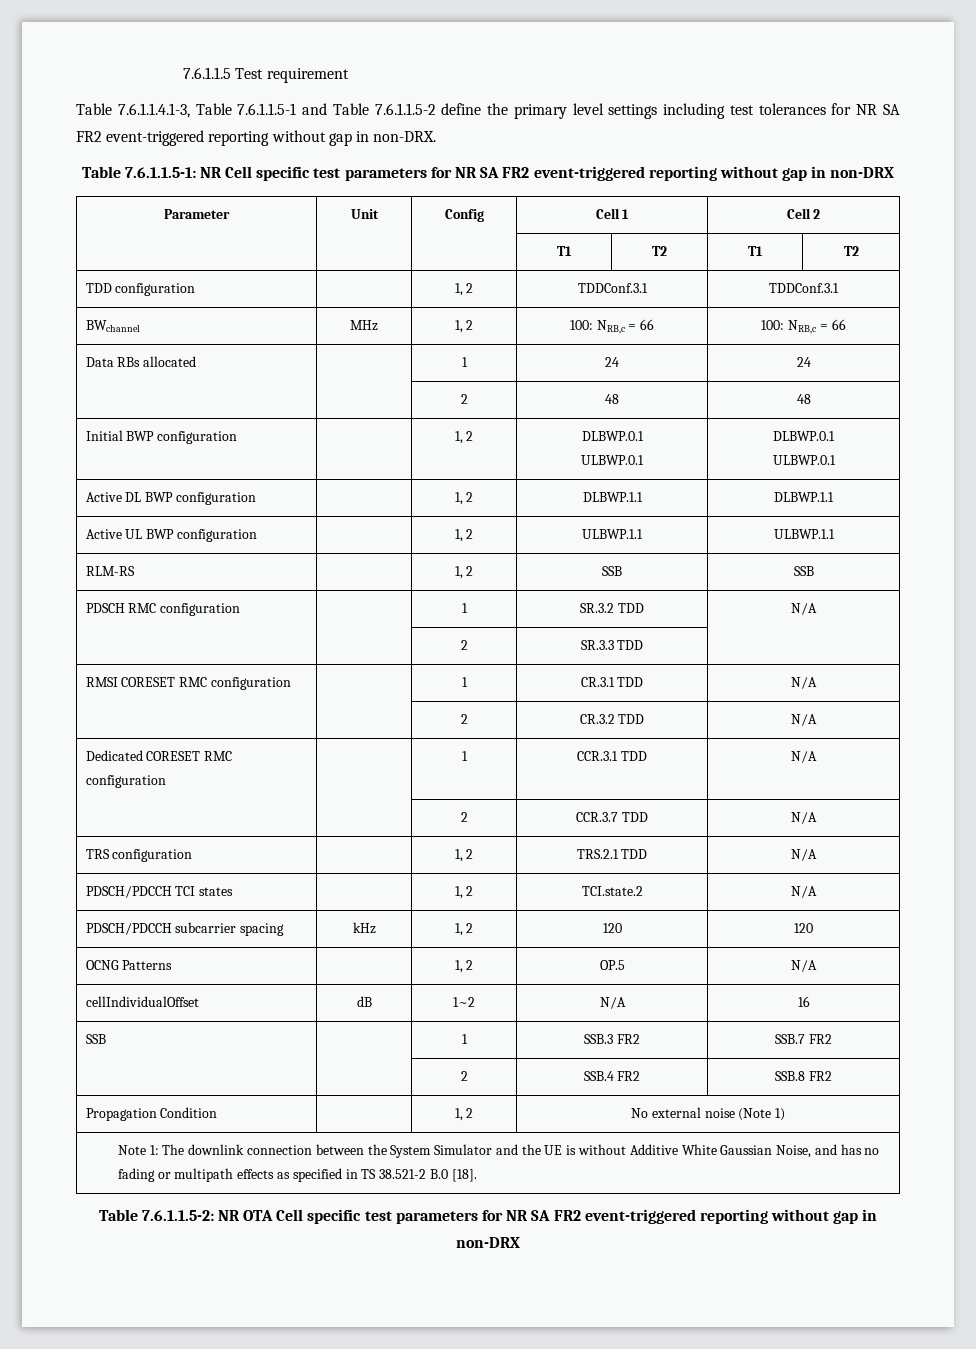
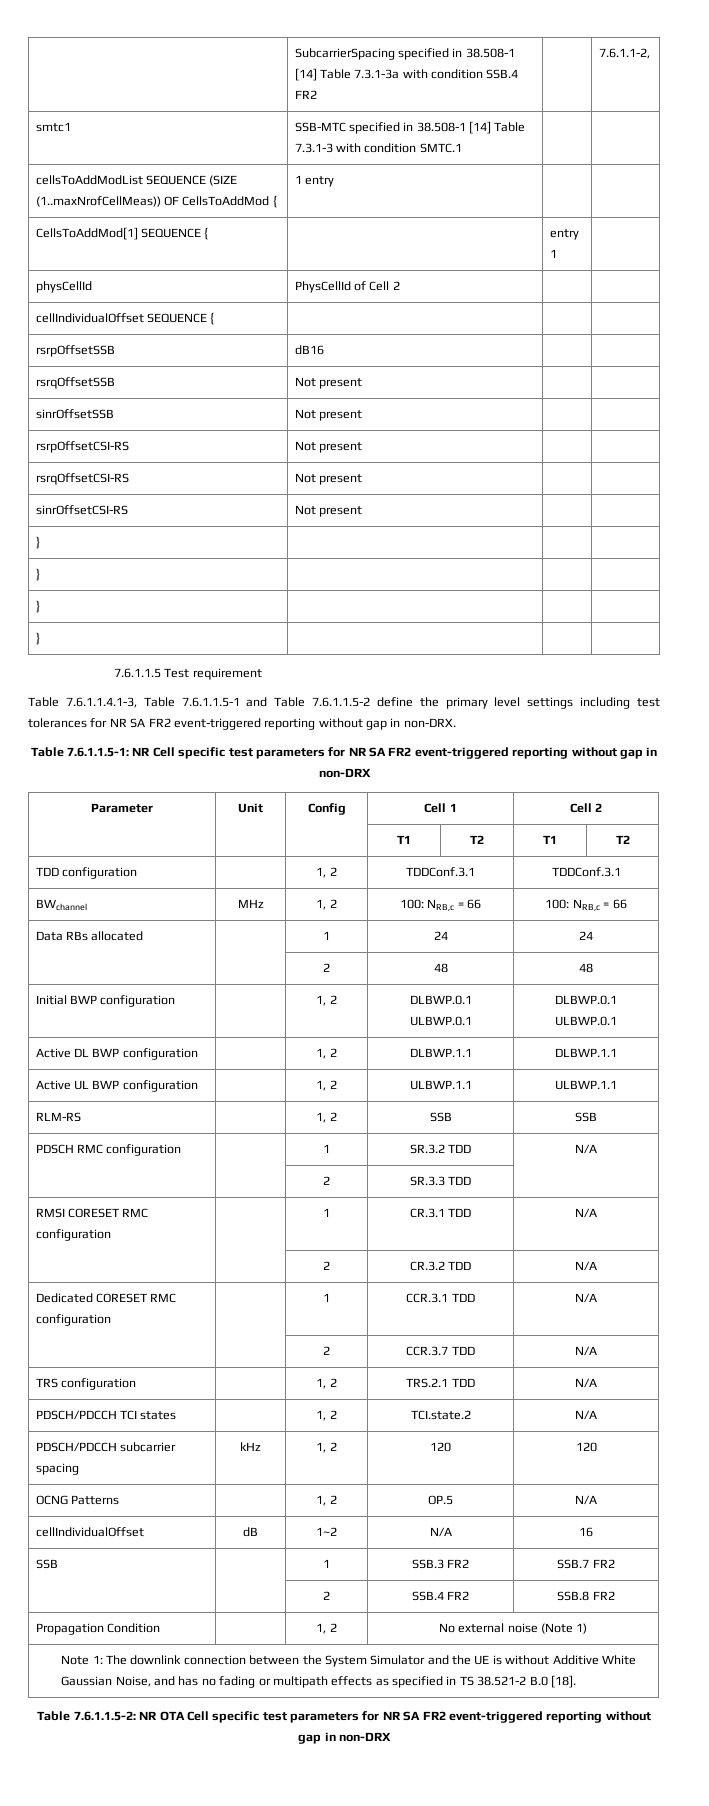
(183, 73) none -> [294,48,515,60] [294,68,519,81] [294,90,317,99] [598,48,650,59] [35,122,71,132] [294,121,526,134] [294,143,462,153] [35,175,238,186] [35,195,277,208] [294,175,334,187] [35,227,209,240] [549,229,579,240] [549,249,557,258] [35,281,92,293] [294,281,400,293] [35,312,215,325] [35,345,115,357] [294,345,324,355] [35,377,115,389] [294,377,362,389] [35,409,114,419] [294,409,362,421] [35,441,129,453] [294,441,362,453] [35,473,129,485] [294,473,362,485] [35,505,128,515] [294,505,362,517] [35,536,40,549] [35,568,40,581] [35,600,40,613] [35,632,40,645] | SubcarrierSpacing specified in 38.508-1 [14] Table 7.3.1-3a with condition SSB.4 FR2 | | 7.6.1.1-2, // smtc1 | SSB-MTC specified in 38.508-1 [14] Table 7.3.1-3 with condition SMTC.1 | | // cellsToAddModList SEQUENCE (SIZE (1..maxNrofCellMeas)) OF CellsToAddMod { | 1 entry | | // CellsToAddMod[1] SEQUENCE { | | entry 1 | // physCellId | PhysCellId of Cell 2 | | // cellIndividualOffset SEQUENCE { | | | // rsrpOffsetSSB | dB16 | | // rsrqOffsetSSB | Not present | | // sinrOffsetSSB | Not present | | // rsrpOffsetCSI-RS | Not present | | // rsrqOffsetCSI-RS | Not present | | // sinrOffsetCSI-RS | Not present | | // } | | | // } | | | // } | | | // } | | | //

